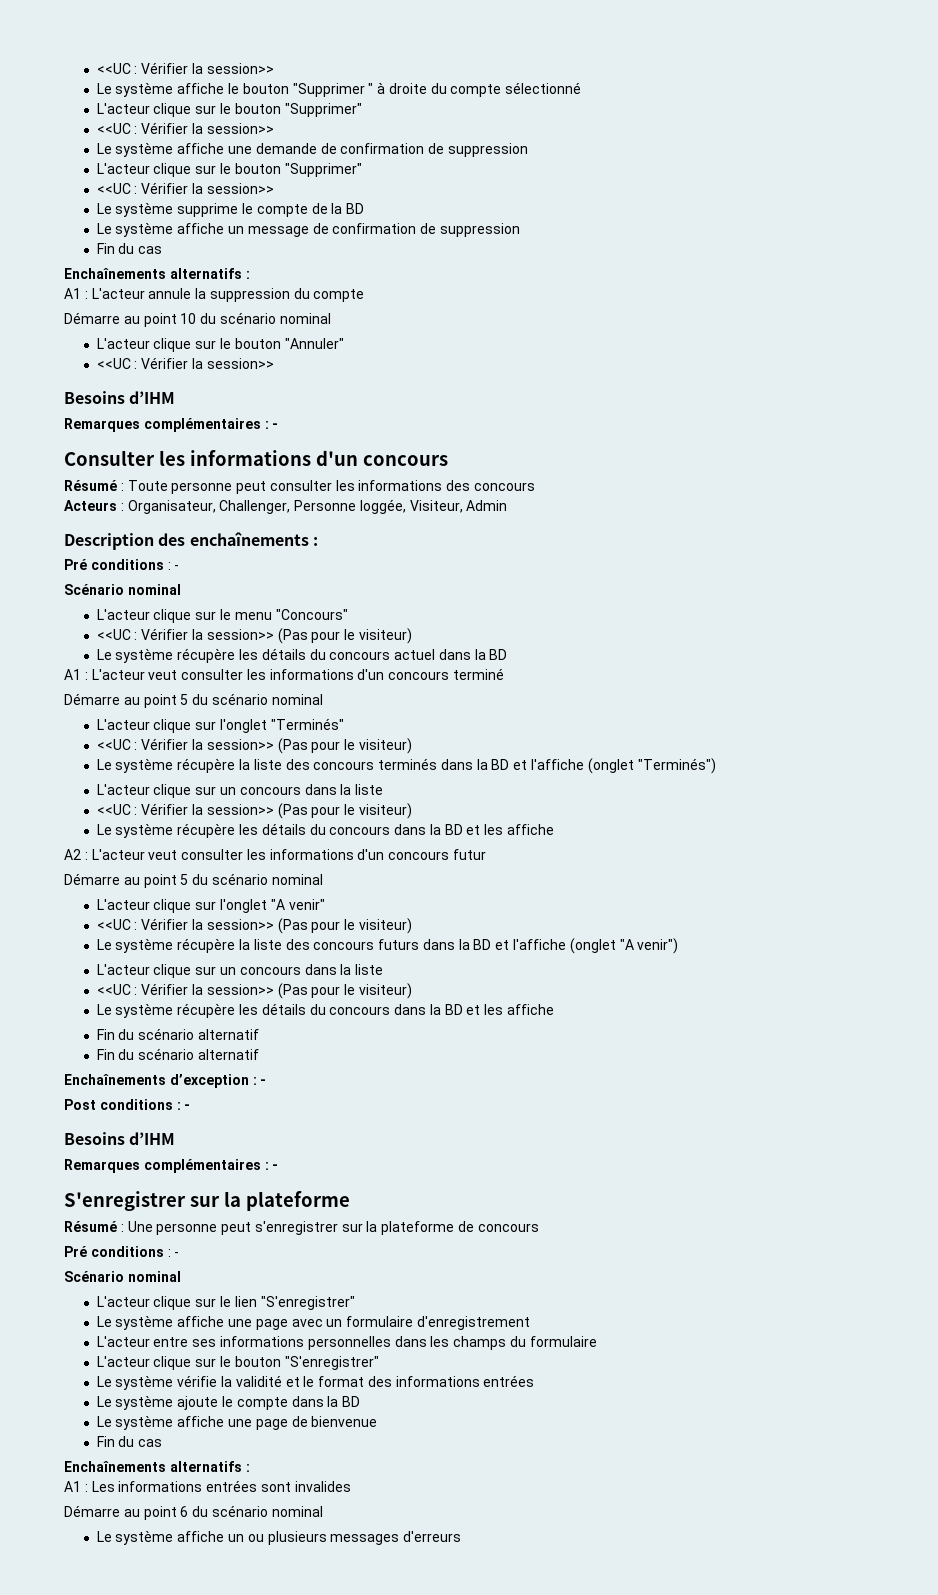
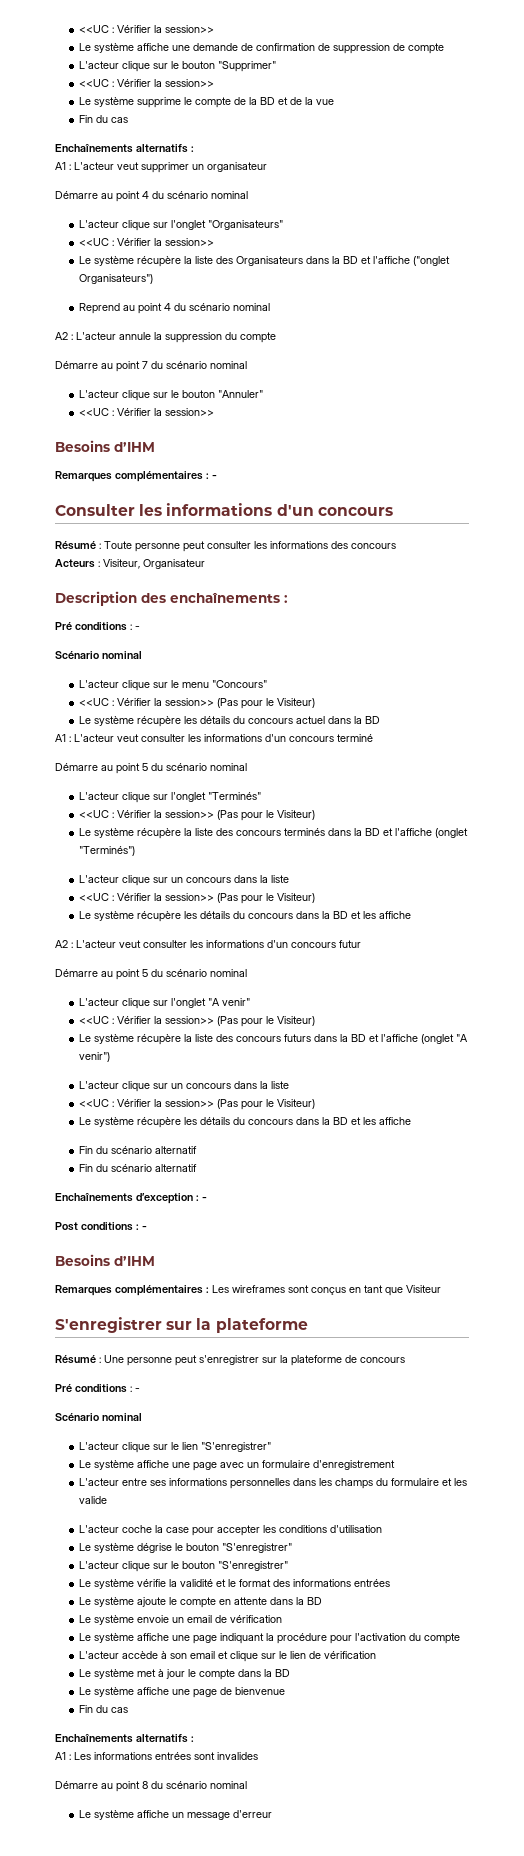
[96,62,274,74] [96,82,582,97] [96,103,362,117] [96,122,274,134] <<UC : Vérifier la session>> // Le système affiche le bouton "Supprimer " à droite du compte sélectionné // L'acteur clique sur le bouton "Supprimer" // <<UC : Vérifier la session>> -> [79,25,215,33] <<UC : Vérifier la session>>
(528, 150) none -> [393,43,445,54] de compte
[96,222,520,237] // Le système affiche un message de confirmation de suppression -> [278,97,335,105] et de la vue
(145, 293) none -> [117,162,267,173] [55,191,248,202] [79,220,284,231] [79,238,215,246] [79,256,451,267] [79,274,154,284] [79,303,271,314] [55,332,116,340] veut supprimer un organisateur // Démarre au point 4 du scénario nominal // L'acteur clique sur l'onglet "Organisateurs" // <<UC : Vérifier la session>> // Le système récupère la liste des Organisateurs dans la BD et l'affiche ("onglet Organisateurs") // Reprend au point 4 du scénario nominal // A2 : L'acteur
[180,313,197,324] 10 -> [142,361,148,369] 7
[127,499,508,514] Organisateur, Challenger, Personne loggée, Visiteur, Admin -> [103,559,205,569] Visiteur, Organisateur
[358,628,412,644] visiteur) -> [277,698,316,708] Visiteur)
[358,738,412,754] visiteur) -> [277,810,316,820] Visiteur)
[358,803,412,819] visiteur) -> [277,893,316,903] Visiteur)
[358,918,412,934] visiteur) -> [277,1016,316,1026] Visiteur)
[358,983,412,999] visiteur) -> [277,1099,316,1109] Visiteur)
[272,1164,279,1170] - -> [212,1285,441,1296] Les wireframes sont conçus en tant que Visiteur
(597, 1341) none -> [442,1478,468,1486] [79,1496,108,1504] [79,1525,383,1536] [79,1543,293,1553] et les valide // L'acteur coche la case pour accepter les conditions d'utilisation // Le système dégrise le bouton "S'enregistrer"
(288, 1403) none -> [219,1597,323,1605] [79,1615,283,1625] [79,1633,461,1644] [79,1651,377,1662] [79,1669,236,1680] en attente dans la BD // Le système envoie un email de vérification // Le système affiche une page indiquant la procédure pour l'activation du compte // L'acteur accède à son email et clique sur le lien de vérification // Le système met à jour le compte
[180,1506,189,1517] 6 -> [142,1781,148,1789] 8
[247,1531,462,1545] ou plusieurs messages d'erreurs -> [187,1810,273,1820] message d'erreur

